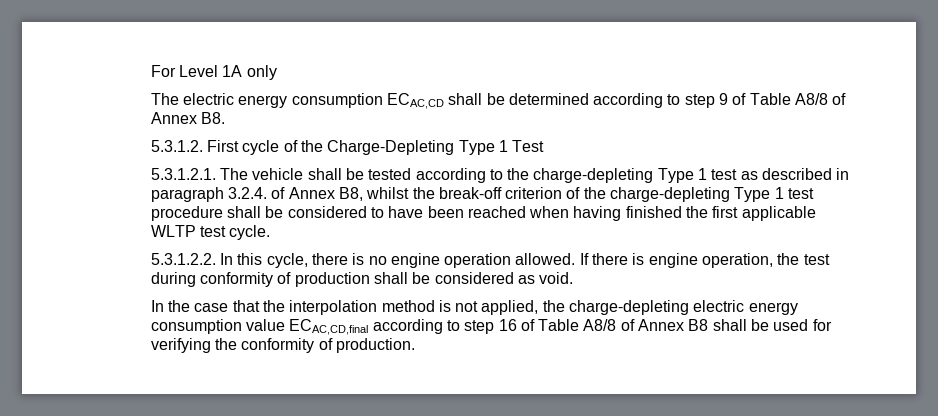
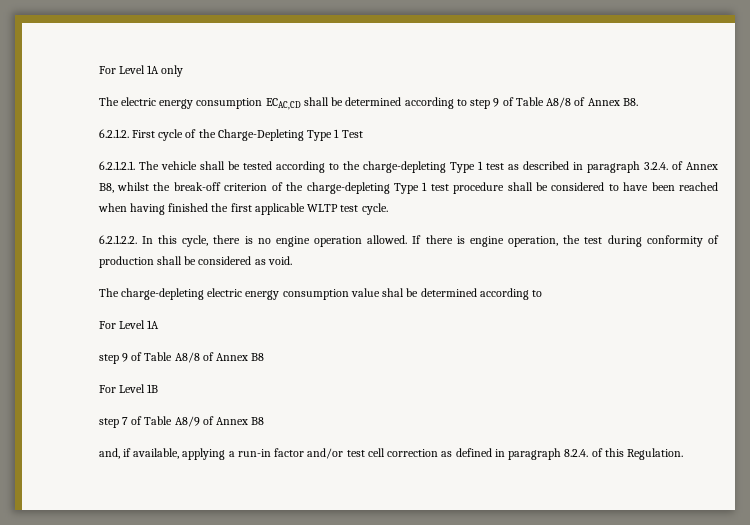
[150,140,203,152] 5.3.1.2. -> [98,129,129,138] 6.2.1.2.
[150,168,216,180] 5.3.1.2.1. -> [98,161,135,170] 6.2.1.2.1.
[150,253,216,265] 5.3.1.2.2. -> [98,235,137,244] 6.2.1.2.2.
[150,300,565,315] In the case that the interpolation method is not applied, the -> [98,288,119,297] The
[289,319,517,335] ECAC,CD,final according to step 16 -> [382,288,543,300] [98,320,160,329] [98,353,128,364] shal be determined according to // For Level 1A // step 9
[712,319,832,331] [150,338,415,353] shall be used for verifying the conformity of production. -> [98,384,159,393] [98,416,265,428] [98,448,683,460] // For Level 1B // step 7 of Table A8/9 of Annex B8 // and, if available, applying a run-in factor and/or test cell correction as defined in paragraph 8.2.4. of this Regulation.

